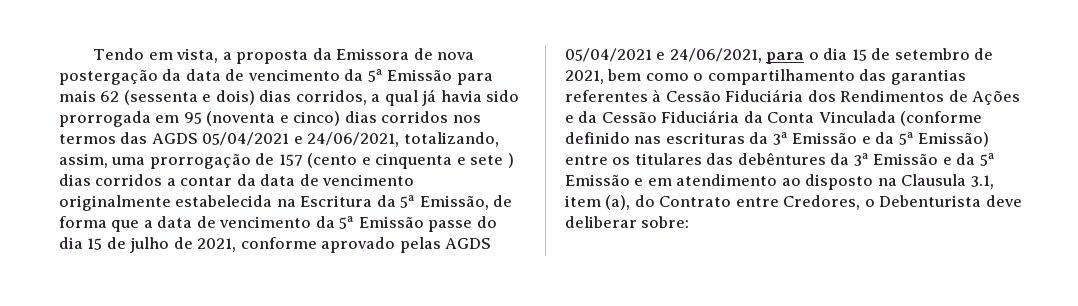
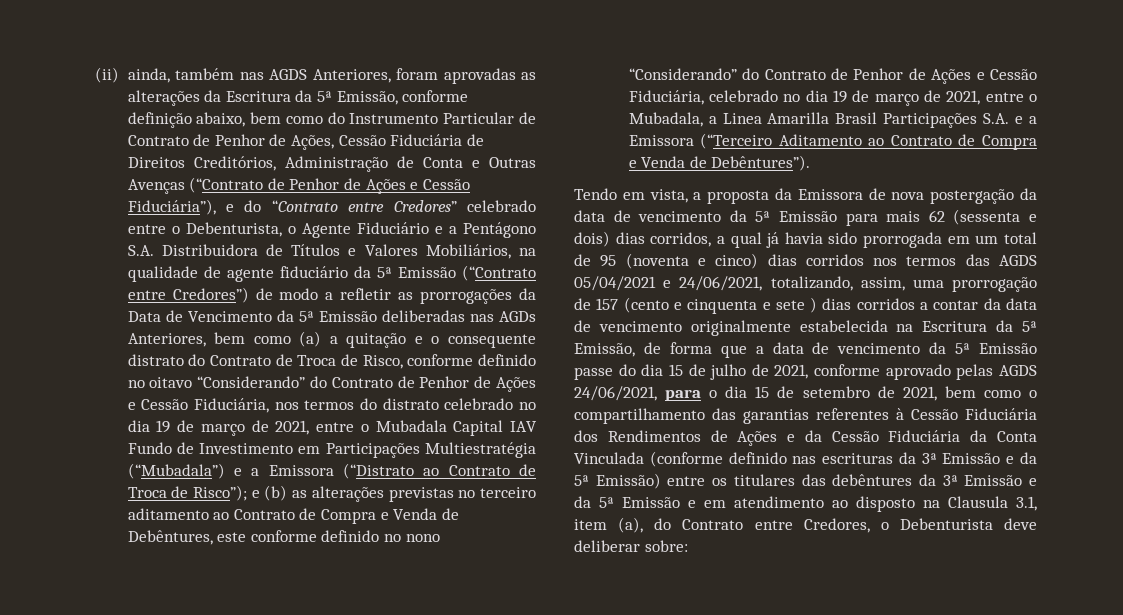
(93, 54) none -> [95,67,536,84] [127,90,469,106] [127,112,536,128] [127,134,484,150] [127,156,536,172] [127,177,470,194] [127,199,536,215] [127,222,536,238] [127,244,536,259] [127,265,536,282] [127,287,536,304] [127,310,536,322] [127,331,536,348] [127,354,536,369] [127,376,536,392] [127,398,536,413] [127,420,537,436] [127,442,536,458] [127,463,536,479] [127,485,536,502] [127,508,459,524] [127,530,440,545] [628,68,1037,84] [628,90,1037,106] [628,112,1037,128] [628,133,1037,150] [628,155,811,171] (ii) ainda, também nas AGDS Anteriores, foram aprovadas as alterações da Escritura da 5ª Emissão, conforme definição abaixo, bem como do Instrumento Particular de Contrato de Penhor de Ações, Cessão Fiduciária de Direitos Creditórios, Administração de Conta e Outras Avenças (“Contrato de Penhor de Ações e Cessão Fiduciária”), e do “Contrato entre Credores” celebrado entre o Debenturista, o Agente Fiduciário e a Pentágono S.A. Distribuidora de Títulos e Valores Mobiliários, na qualidade de agente fiduciário da 5ª Emissão (“Contrato entre Credores”) de modo a refletir as prorrogações da Data de Vencimento da 5ª Emissão deliberadas nas AGDs Anteriores, bem como (a) a quitação e o consequente distrato do Contrato de Troca de Risco, conforme definido no oitavo “Considerando” do Contrato de Penhor de Ações e Cessão Fiduciária, nos termos do distrato celebrado no dia 19 de março de 2021, entre o Mubadala Capital IAV Fundo de Investimento em Participações Multiestratégia (“Mubadala”) e a Emissora (“Distrato ao Contrato de Troca de Risco”); e (b) as alterações previstas no terceiro aditamento ao Contrato de Compra e Venda de Debêntures, este conforme definido no nono “Considerando” do Contrato de Penhor de Ações e Cessão Fiduciária, celebrado no dia 19 de março de 2021, entre o Mubadala, a Linea Amarilla Brasil Participações S.A. e a Emissora (“Terceiro Aditamento ao Contrato de Compra e Venda de Debêntures”). //
(180, 119) none -> [975,232,1037,244] [574,254,591,266] um total de
[565,48,666,62] 05/04/2021 e -> (1037, 370) none

